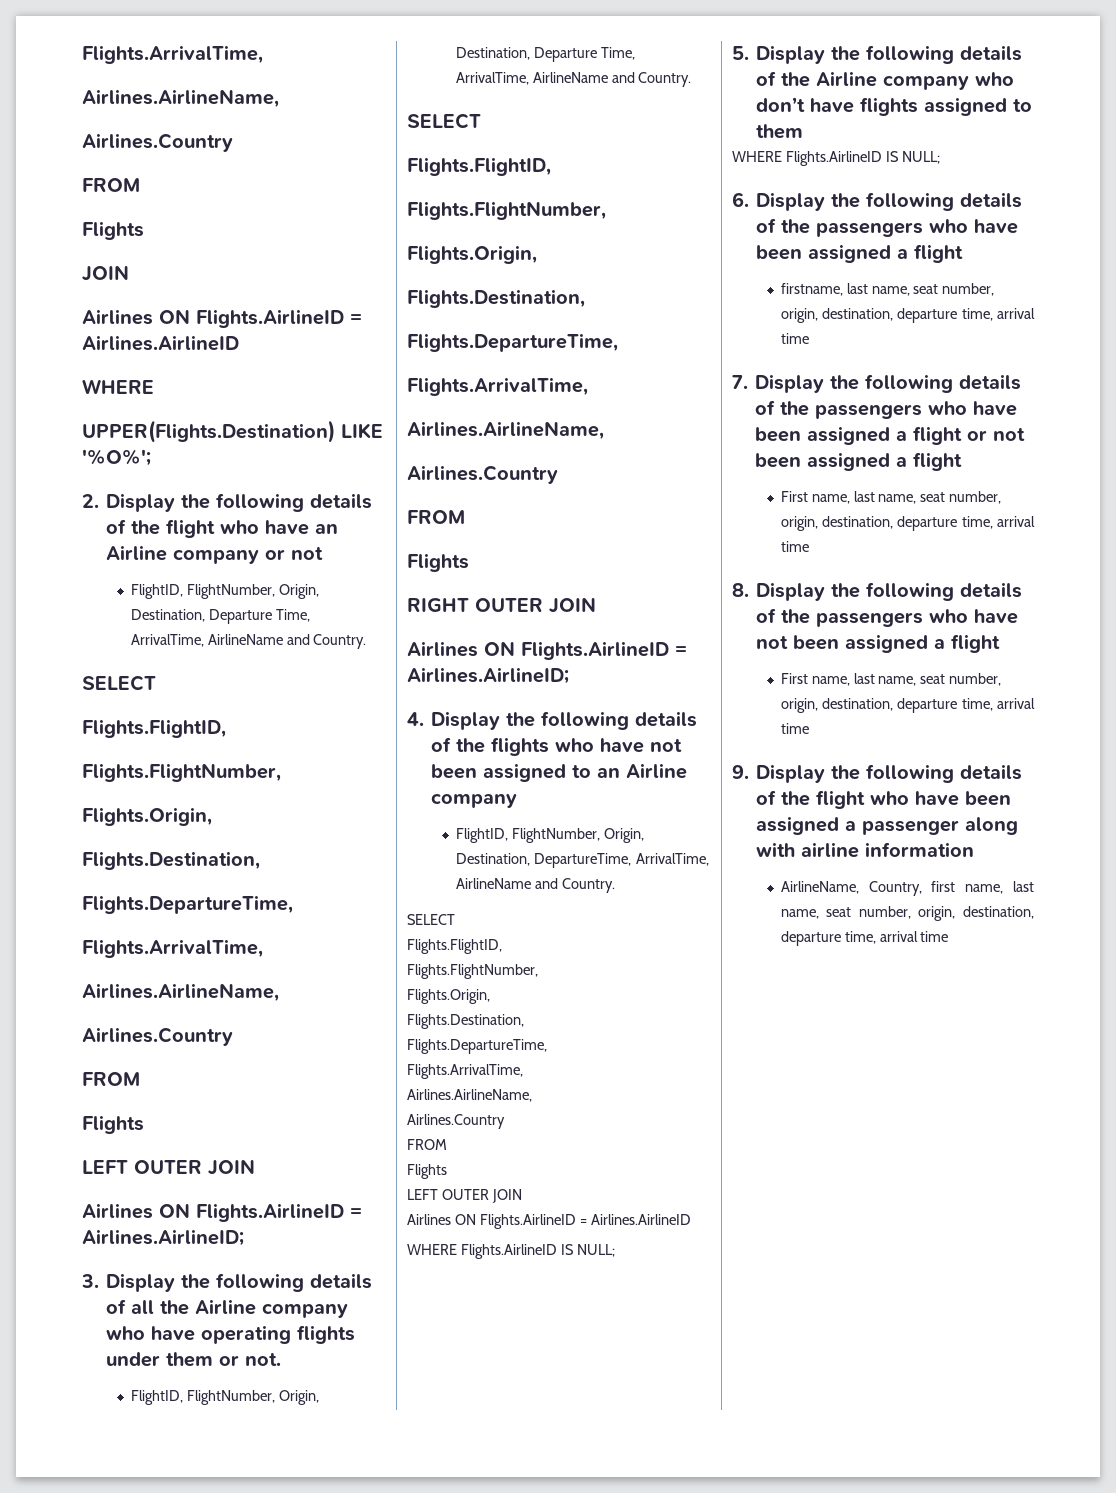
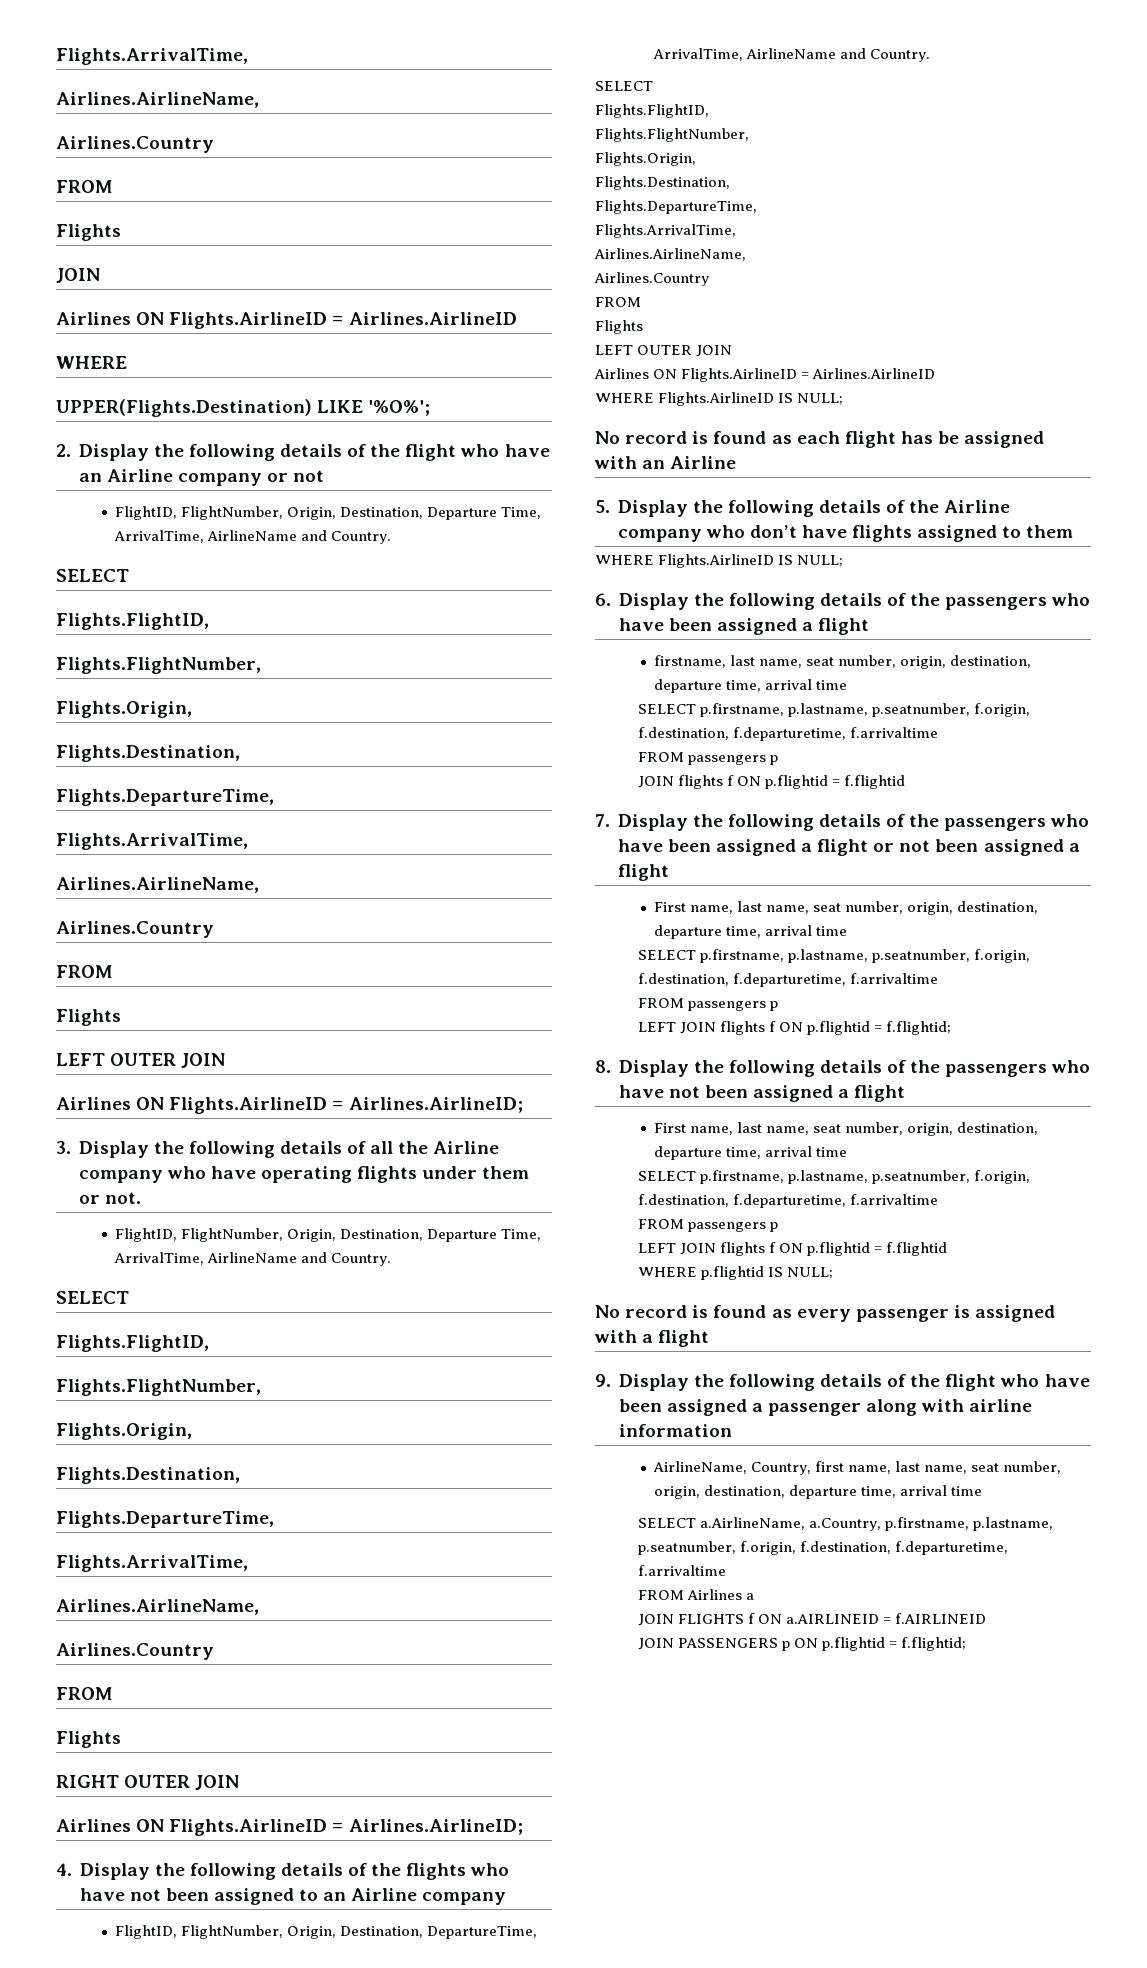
(615, 1250) none -> [595,431,1045,448] [595,456,737,469] // No record is found as each flight has be assigned with an Airline
(809, 338) none -> [637,703,1030,717] [637,727,938,741] [637,752,778,765] [637,775,905,789] // SELECT p.firstname, p.lastname, p.seatnumber, f.origin, f.destination, f.departuretime, f.arrivaltime // FROM passengers p // JOIN flights f ON p.flightid = f.flightid
(809, 546) none -> [637,949,1030,963] [637,973,938,987] [637,998,778,1011] [637,1021,951,1035] // SELECT p.firstname, p.lastname, p.seatnumber, f.origin, f.destination, f.departuretime, f.arrivaltime // FROM passengers p // LEFT JOIN flights f ON p.flightid = f.flightid;
(809, 728) none -> [637,1170,1030,1184] [637,1194,938,1208] [637,1219,778,1232] [637,1242,947,1256] [637,1266,833,1280] [595,1305,1056,1322] [595,1330,710,1347] // SELECT p.firstname, p.lastname, p.seatnumber, f.origin, f.destination, f.departuretime, f.arrivaltime // FROM passengers p // LEFT JOIN flights f ON p.flightid = f.flightid // WHERE p.flightid IS NULL; // No record is found as every passenger is assigned with a flight
(949, 936) none -> [637,1517,1053,1531] [637,1541,1008,1555] [637,1565,726,1576] [637,1589,754,1600] [637,1613,986,1626] [637,1637,966,1651] // SELECT a.AirlineName, a.Country, p.firstname, p.lastname, p.seatnumber, f.origin, f.destination, f.departuretime, f.arrivaltime // FROM Airlines a // JOIN FLIGHTS f ON a.AIRLINEID = f.AIRLINEID // JOIN PASSENGERS p ON p.flightid = f.flightid;

